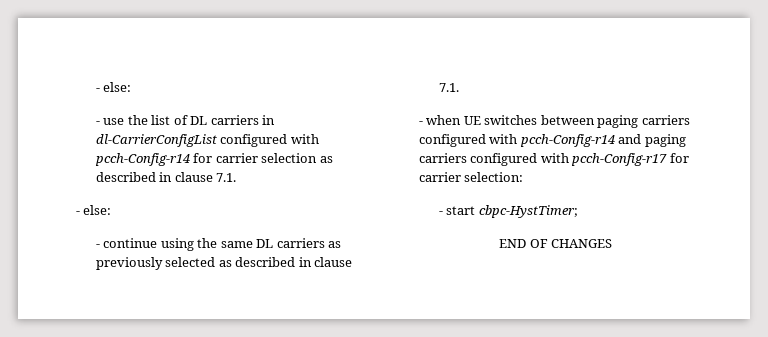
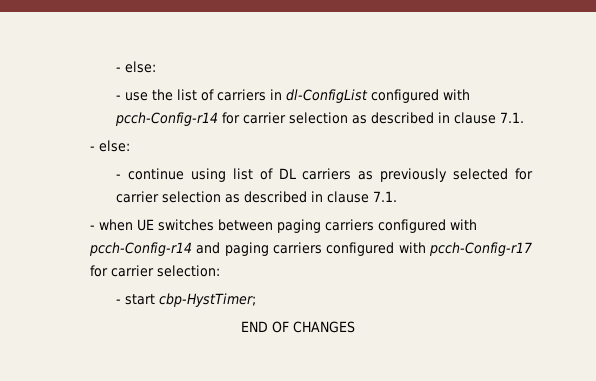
[190,116,208,125] DL -> (215, 95) none
[95,134,217,147] dl-CarrierConfigList -> [286,89,369,103] dl-ConfigList
[197,238,253,248] the same -> [232,168,273,180] list of
(216, 262) none -> [515,168,534,180] [116,191,222,203] for carrier selection
[478,205,578,218] cbpc-HystTimer; -> [159,293,257,307] cbp-HystTimer;

